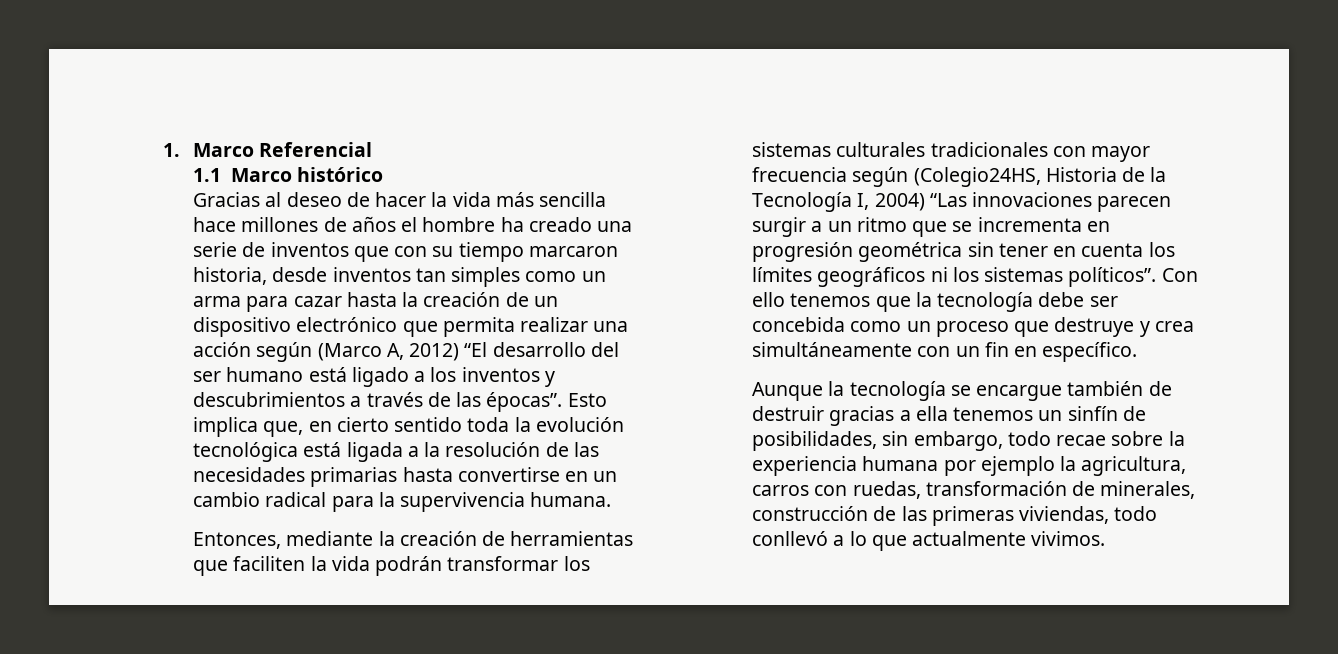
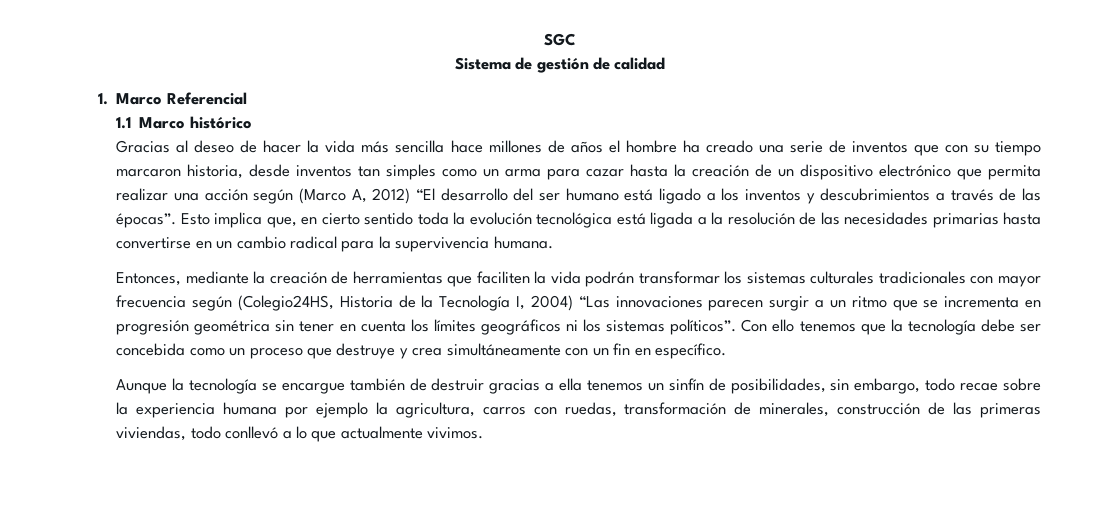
(162, 150) none -> [544,33,576,46] [454,57,666,73] SGC // Sistema de gestión de calidad //

